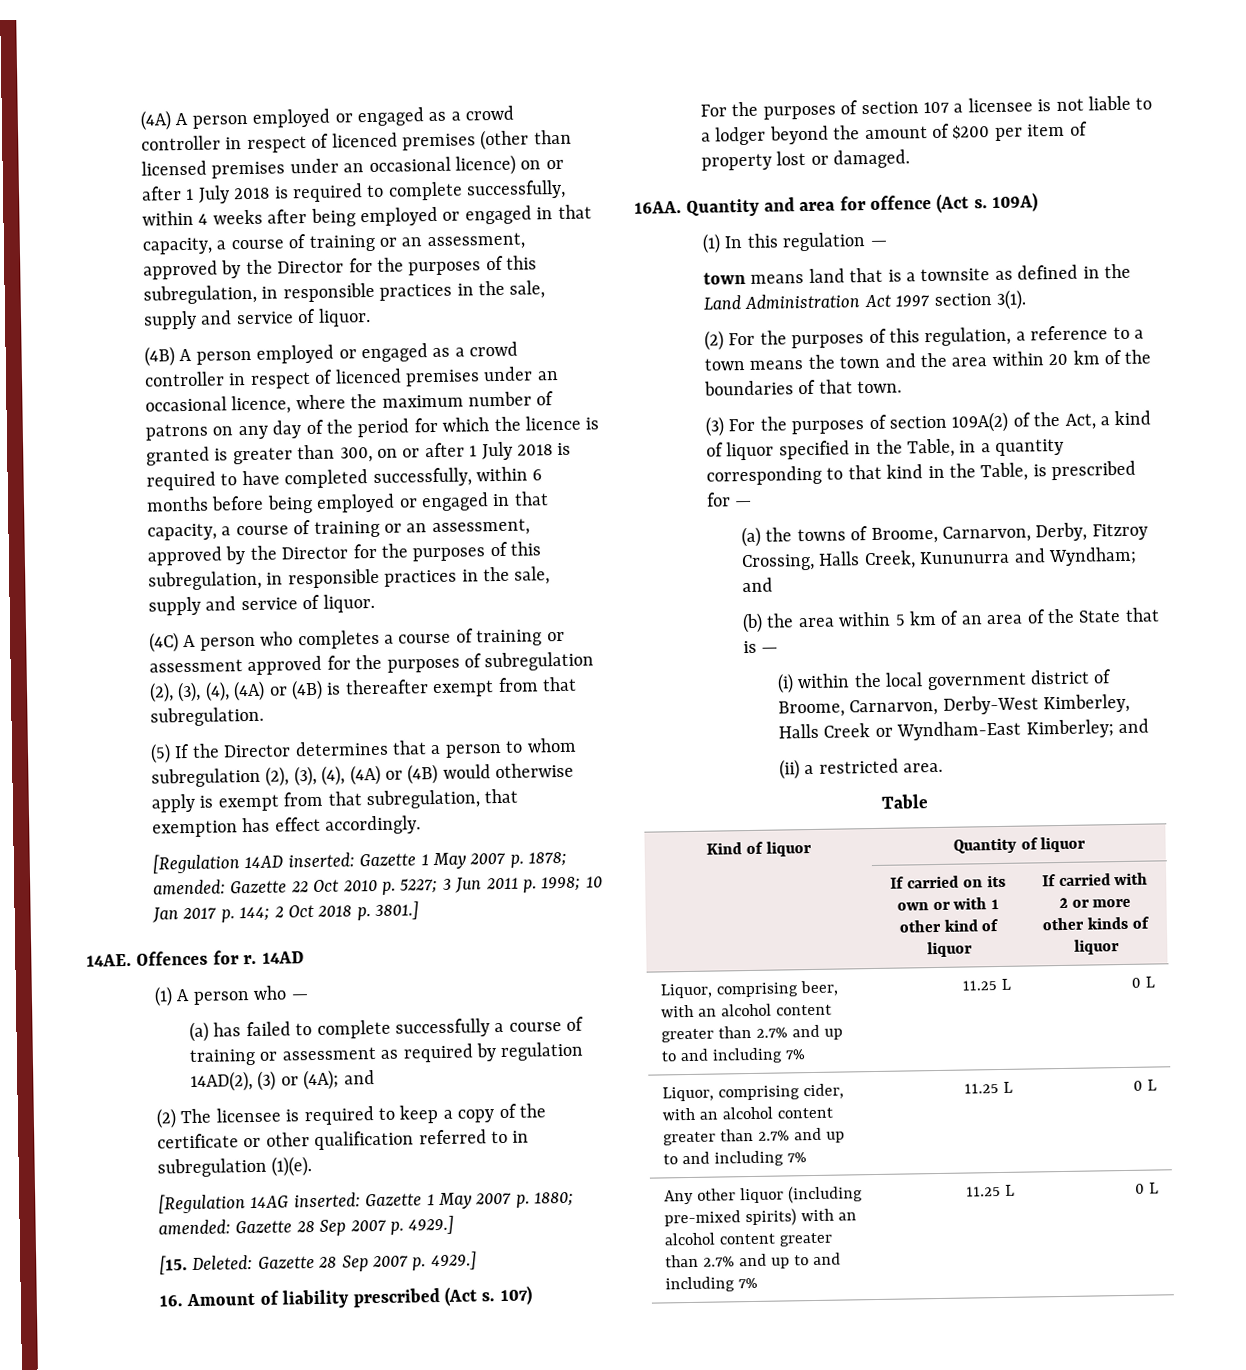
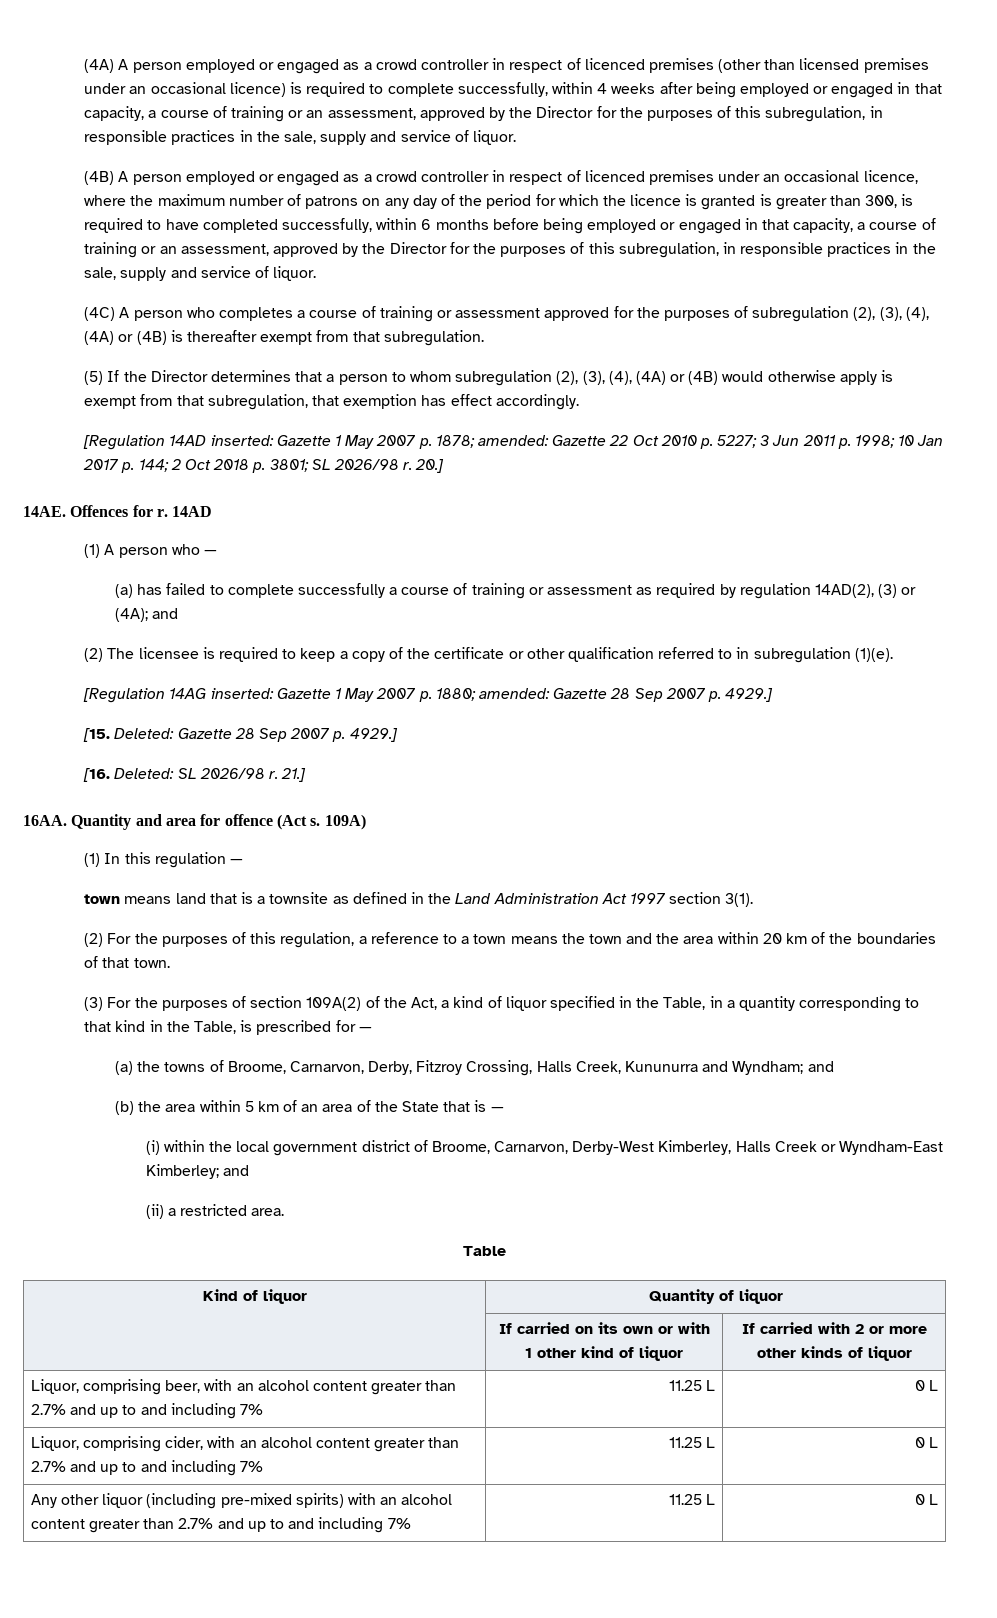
[520,159,564,170] [141,185,271,204] on or after 1 July 2018 -> (286, 89) none
[377,441,554,461] on or after 1 July 2018 -> (898, 201) none
[375,901,420,921] 3801.] -> [269,459,445,473] 3801; SL 2026/98 r. 20.]
[159,1285,532,1309] [700,95,1153,120] [701,121,1088,146] [701,149,911,171] 16. Amount of liability prescribed (Act s. 107) // For the purposes of section 107 a licensee is not liable to a lodger beyond the amount of $200 per item of property lost or damaged. -> [83,768,307,782] [16. Deleted: SL 2026/98 r. 21.]

